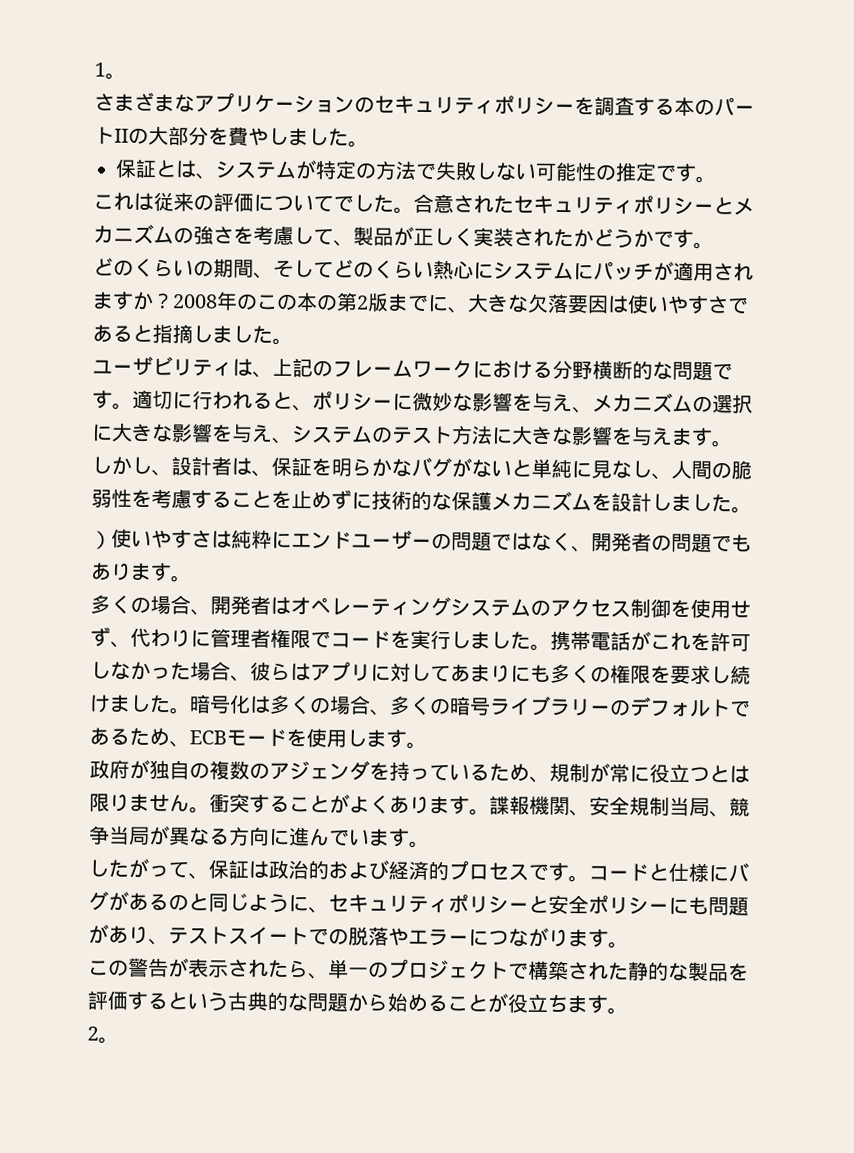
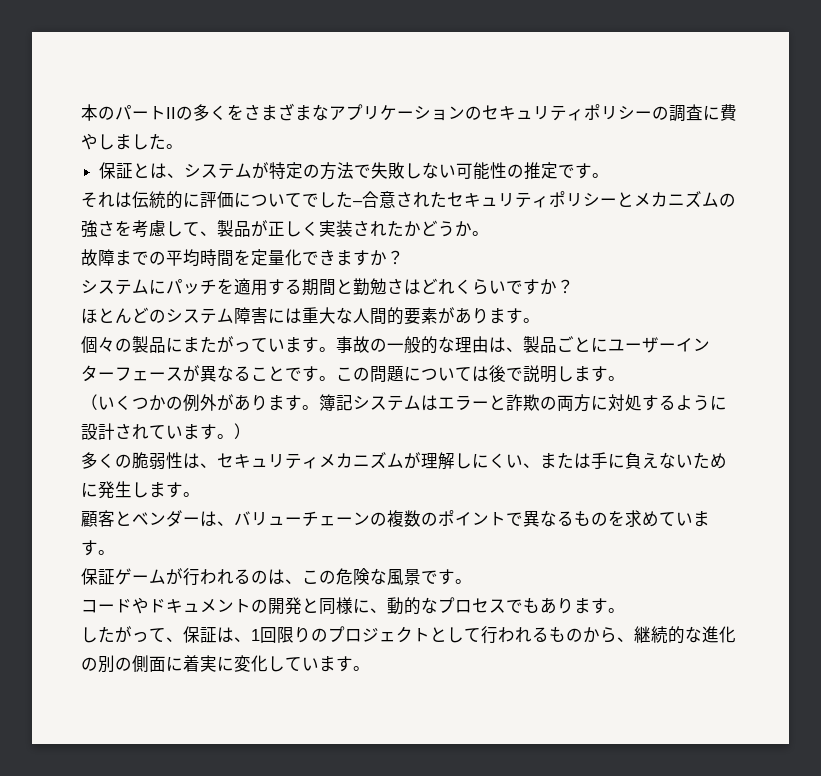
[94,62,126,80] 1。 // -> [81,104,244,121] 本のパートIIの多くを
[574,96,755,117] [94,125,229,146] を調査する本のパートIIの大部分を -> [652,104,720,122] の調査に
[93,191,214,212] これは従来の -> [81,191,200,209] それは伝統的に
[393,206,414,214] 。 -> [353,201,363,206] –
[653,229,714,250] [93,257,754,282] [92,291,749,315] [92,323,293,346] [92,355,733,381] [92,389,753,414] [91,422,733,448] [91,456,752,480] [91,488,752,514] [91,528,752,553] [90,562,192,583] [90,594,751,619] [90,626,751,652] [90,661,751,685] [89,694,751,718] [89,727,427,750] [89,759,750,784] [89,793,750,818] [89,825,370,847] です。 // どのくらいの期間、そしてどのくらい熱心にシステムにパッチが適用されますか？2008年のこの本の第2版までに、大きな欠落要因は使いやすさであると指摘しました。 // ユーザビリティは、上記のフレームワークにおける分野横断的な問題です。適切に行われると、ポリシーに微妙な影響を与え、メカニズムの選択に大きな影響を与え、システムのテスト方法に大きな影響を与えます。 // しかし、設計者は、保証を明らかなバグがないと単純に見なし、人間の脆弱性を考慮することを止めずに技術的な保護メカニズムを設計しました。 // ）使いやすさは純粋にエンドユーザーの問題ではなく、開発者の問題でもあります。 // 多くの場合、開発者はオペレーティングシステムのアクセス制御を使用せず、代わりに管理者権限でコードを実行しました。携帯電話がこれを許可しなかった場合、彼らはアプリに対してあまりにも多くの権限を要求し続けました。暗号化は多くの場合、多くの暗号ライブラリーのデフォルトであるため、ECBモードを使用します。 // 政府が独自の複数のアジェンダを持っているため、規制が常に役立つとは限りません。衝突することがよくあります。諜報機関、安全規制当局、競争当局が異なる方向に進んでい -> [472,231,489,236] [81,249,404,267] [81,278,574,296] [81,307,540,325] [81,336,710,354] [81,365,625,383] [81,394,727,412] [81,423,251,440] [81,452,727,470] [81,481,200,499] [81,510,710,527] [81,540,115,556] [81,568,472,586] [81,597,574,615] 。 // 故障までの平均時間を定量化できますか？ // システムにパッチを適用する期間と勤勉さはどれくらいですか？ // ほとんどのシステム障害には重大な人間的要素があります。 // 個々の製品にまたがっています。事故の一般的な理由は、製品ごとにユーザーインターフェースが異なることです。この問題については後で説明します。 // （いくつかの例外があります。簿記システムはエラーと詐欺の両方に対処するように設計されています。） // 多くの脆弱性は、セキュリティメカニズムが理解しにくい、または手に負えないために発生します。 // 顧客とベンダーは、バリューチェーンの複数のポイントで異なるものを求めています。 // 保証ゲームが行われるのは、この危険な風景です。 // コードやドキュメントの開発と同様に、動的なプロセスでもあり
[268,859,749,883] [88,891,749,916] [88,924,629,949] [88,957,749,982] [87,990,628,1015] [87,1026,119,1044] 政治的および経済的プロセスです。コードと仕様にバグがあるのと同じように、セキュリティポリシーと安全ポリシーにも問題があり、テストスイートでの脱落やエラーにつながります。 // この警告が表示されたら、単一のプロジェクトで構築された静的な製品を評価するという古典的な問題から始めることが役立ちます。 // 2。 -> [234,626,736,644] [81,655,370,673] 、1回限りのプロジェクトとして行われるものから、継続的な進化の別の側面に着実に変化しています。

